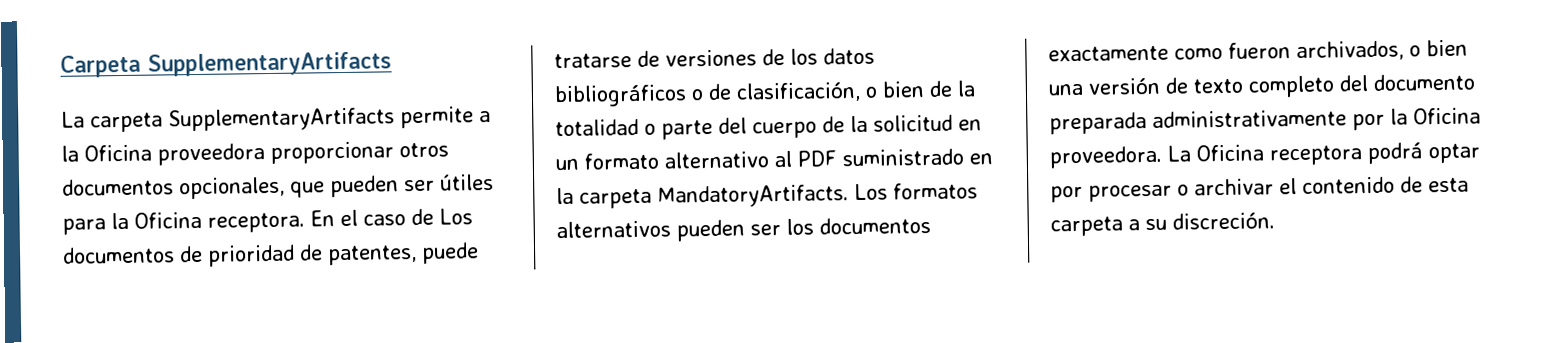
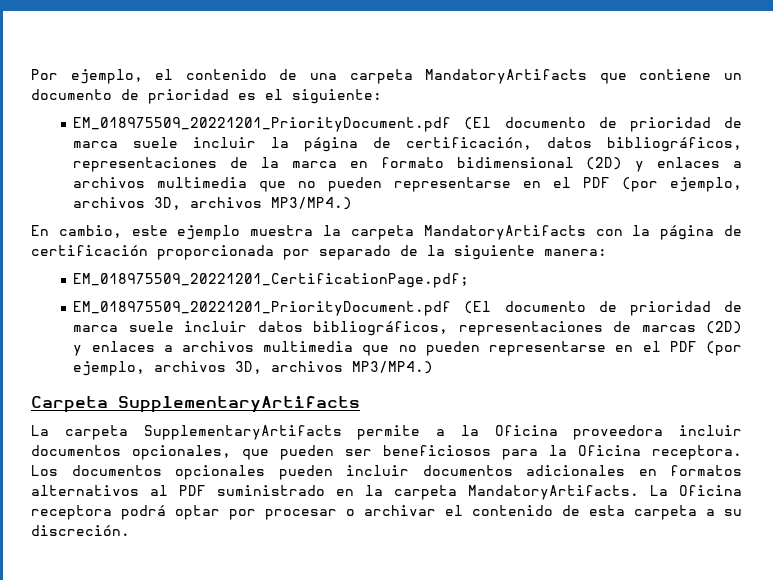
(60, 66) none -> [31,69,743,84] [31,89,382,104] [73,117,742,132] [73,137,742,152] [73,157,742,172] [73,177,742,192] [73,197,353,210] [31,225,743,240] [31,245,607,260] [73,273,470,288] [73,301,742,316] [73,321,742,336] [73,341,743,356] [73,361,434,376] Por ejemplo, el contenido de una carpeta MandatoryArtifacts que contiene un documento de prioridad es el siguiente: // EM_018975509_20221201_PriorityDocument.pdf (El documento de prioridad de marca suele incluir la página de certificación, datos bibliográficos, representaciones de la marca en formato bidimensional (2D) y enlaces a archivos multimedia que no pueden representarse en el PDF (por ejemplo, archivos 3D, archivos MP3/MP4.) // En cambio, este ejemplo muestra la carpeta MandatoryArtifacts con la página de certificación proporcionada por separado de la siguiente manera: // EM_018975509_20221201_CertificationPage.pdf; // EM_018975509_20221201_PriorityDocument.pdf (El documento de prioridad de marca suele incluir datos bibliográficos, representaciones de marcas (2D) y enlaces a archivos multimedia que no pueden representarse en el PDF (por ejemplo, archivos 3D, archivos MP3/MP4.) //
[270,141,449,164] proporcionar otros -> [679,425,742,436] incluir
[440,173,494,191] útiles -> [383,445,491,456] beneficiosos
[310,208,473,227] [62,242,479,267] [554,47,875,69] [554,80,975,108] [555,114,982,140] [555,151,769,171] En el caso de Los documentos de prioridad de patentes, puede tratarse de versiones de los datos bibliográficos o de clasificación, o bien de la totalidad o parte del cuerpo de la solicitud en un formato alternativo -> [31,465,742,480] [31,485,139,496] Los documentos opcionales pueden incluir documentos adicionales en formatos alternativos
[854,182,978,201] [556,217,931,242] [1048,39,1468,62] [1048,73,1475,98] [1049,107,1481,135] [1049,145,1162,169] Los formatos alternativos pueden ser los documentos exactamente como fueron archivados, o bien una versión de texto completo del documento preparada administrativamente por la Oficina proveedora. -> (639, 492) none

